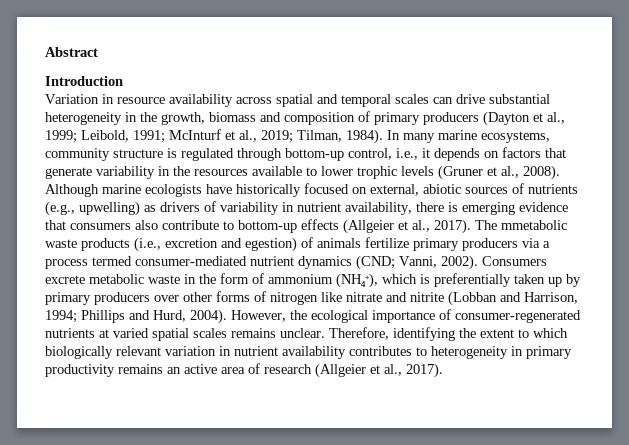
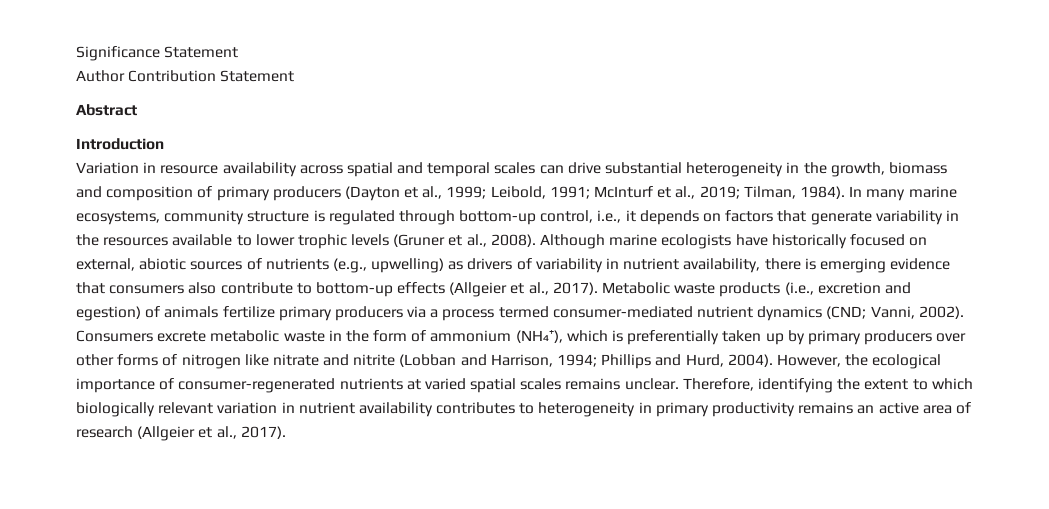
(45, 52) none -> [76,46,239,61] [76,70,295,82] Significance Statement // Author Contribution Statement //
[475,220,567,230] The mmetabolic -> [602,282,671,294] Metabolic

